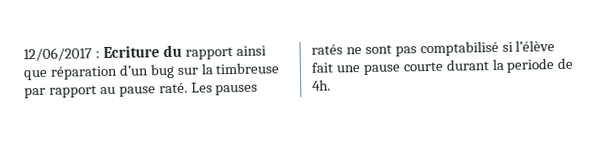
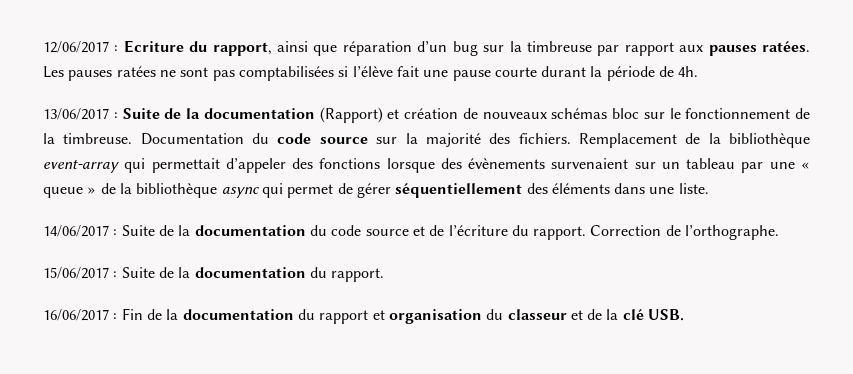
[184,47,233,60] rapport -> [212,42,272,56] rapport,
[99,82,188,97] au pause raté. -> [679,41,810,56] aux pauses ratées.
[311,44,343,55] ratés -> [116,66,156,77] ratées
[419,40,499,57] comptabilisé -> [238,66,334,81] comptabilisées
[506,58,555,73] periode -> [606,66,655,81] période
(331, 85) none -> [43,107,810,123] [43,133,810,148] [43,158,810,173] [43,183,709,198] [43,225,780,240] [43,267,385,282] [43,308,685,324] // 13/06/2017 : Suite de la documentation (Rapport) et création de nouveaux schémas bloc sur le fonctionnement de la timbreuse. Documentation du code source sur la majorité des fichiers. Remplacement de la bibliothèque event-array qui permettait d’appeler des fonctions lorsque des évènements survenaient sur un tableau par une « queue » de la bibliothèque async qui permet de gérer séquentiellement des éléments dans une liste. // 14/06/2017 : Suite de la documentation du code source et de l’écriture du rapport. Correction de l’orthographe. // 15/06/2017 : Suite de la documentation du rapport. // 16/06/2017 : Fin de la documentation du rapport et organisation du classeur et de la clé USB.

